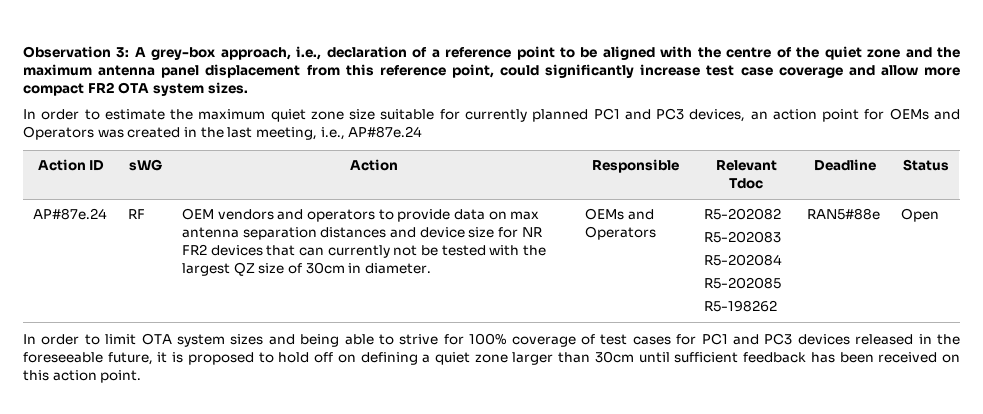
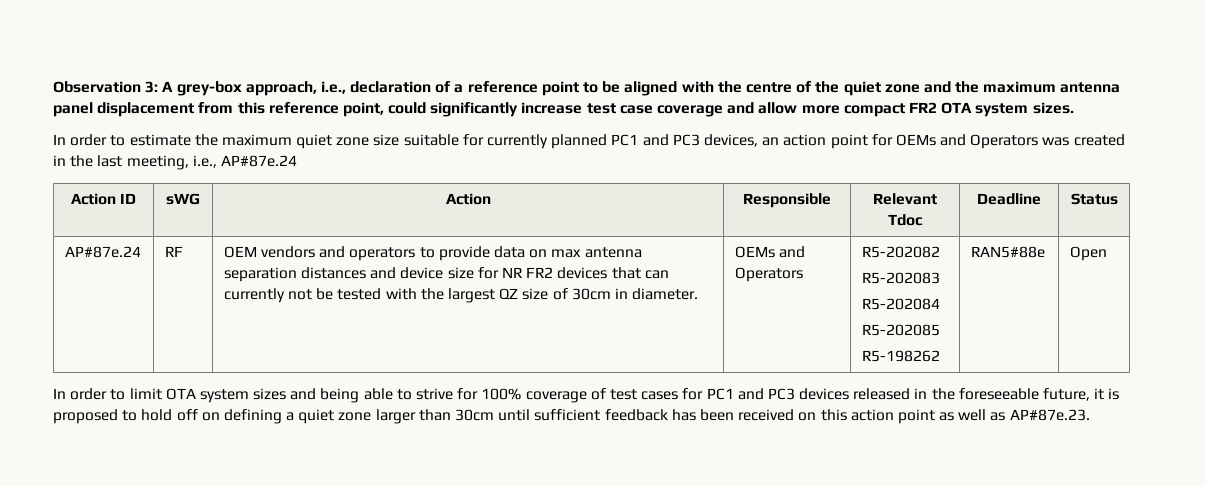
[100,370,142,383] point. -> [897,409,1090,424] point as well as AP#87e.23.

